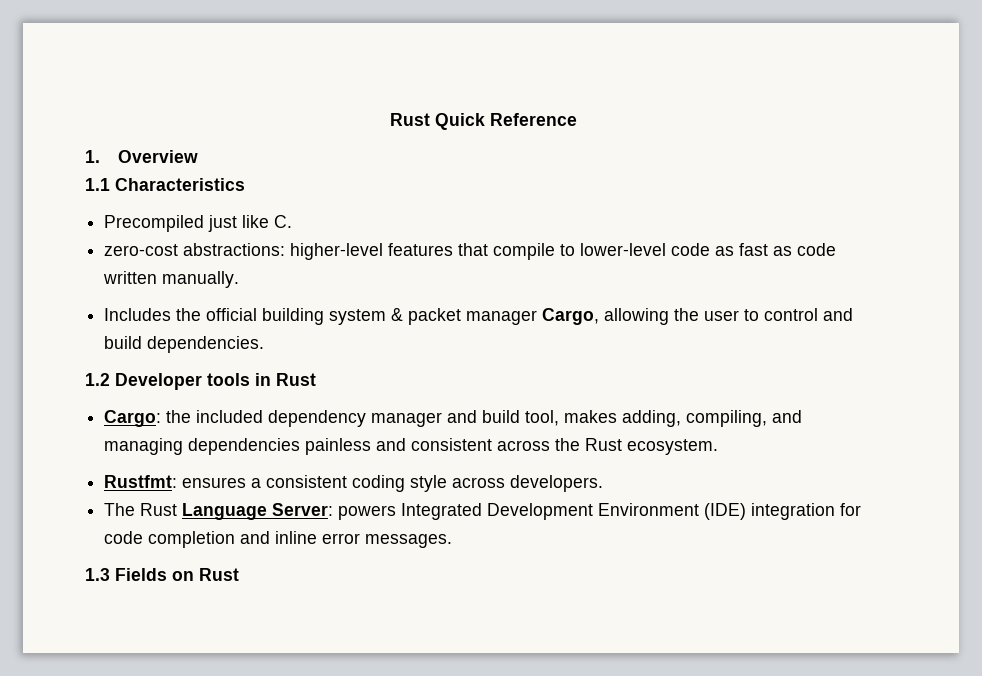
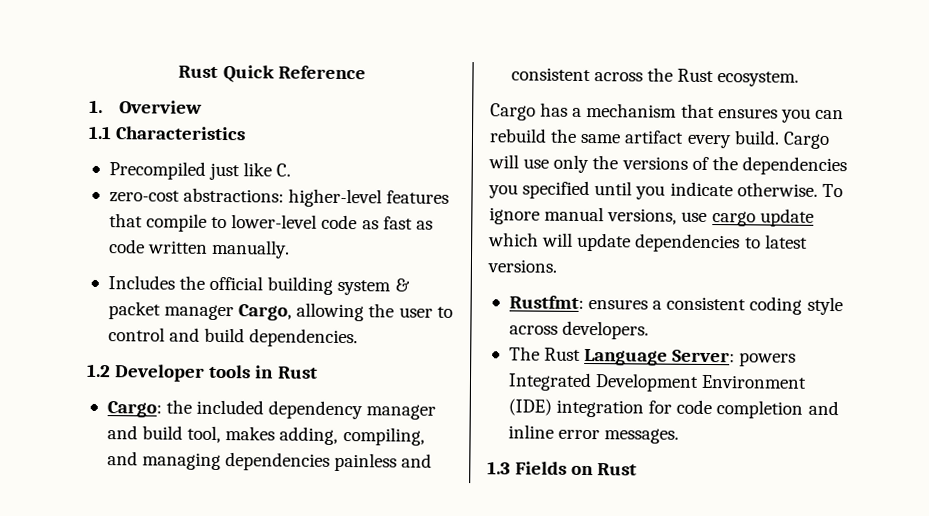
(719, 447) none -> [490,102,844,123] [489,128,830,149] [488,154,847,176] [488,180,843,200] [489,206,814,227] [488,232,808,253] [487,259,557,273] // Cargo has a mechanism that ensures you can rebuild the same artifact every build. Cargo will use only the versions of the dependencies you specified until you indicate otherwise. To ignore manual versions, use cargo update which will update dependencies to latest versions.

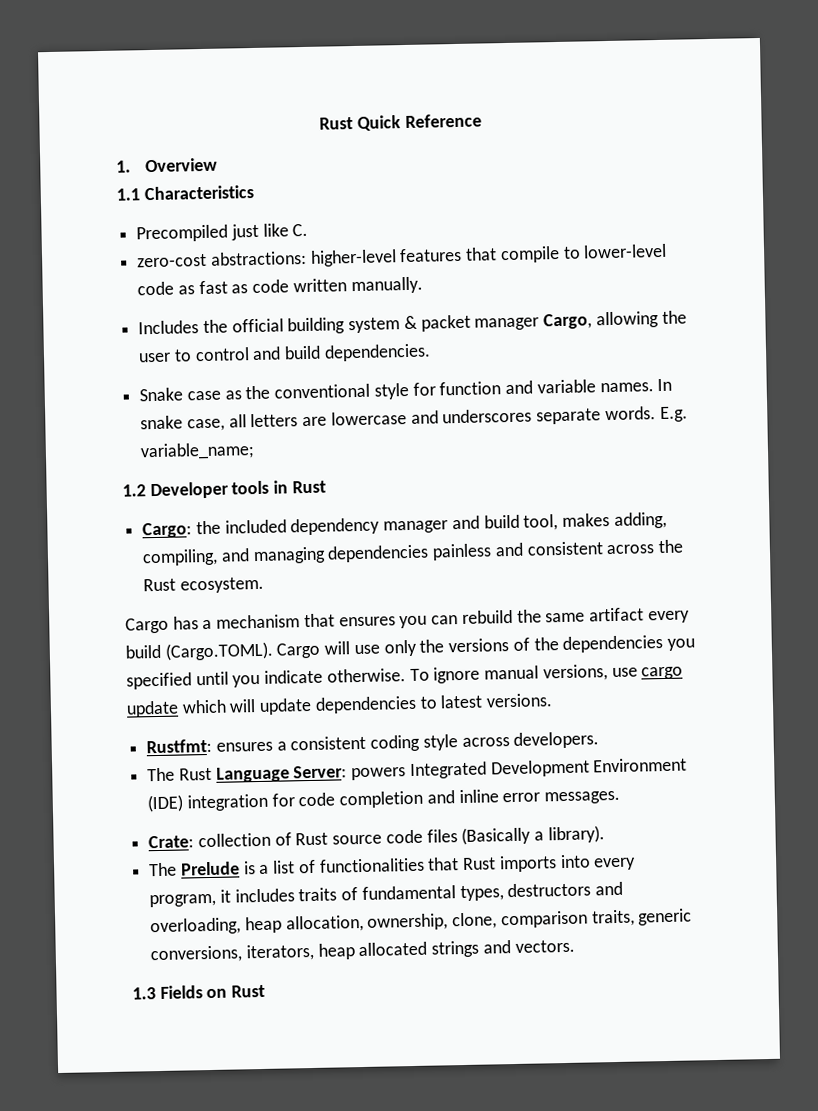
(359, 338) none -> [139,378,673,402] [140,406,688,432] [140,442,256,461] // Snake case as the conventional style for function and variable names. In snake case, all letters are lowercase and underscores separate words. E.g. variable_name;
[733,130,780,145] build. -> [125,641,274,661] build (Cargo.TOML).
(680, 436) none -> [148,825,605,849] [149,854,637,877] [149,881,624,908] [150,908,693,936] [150,939,575,964] // Crate: collection of Rust source code files (Basically a library). // The Prelude is a list of functionalities that Rust imports into every program, it includes traits of fundamental types, destructors and overloading, heap allocation, ownership, clone, comparison traits, generic conversions, iterators, heap allocated strings and vectors.

